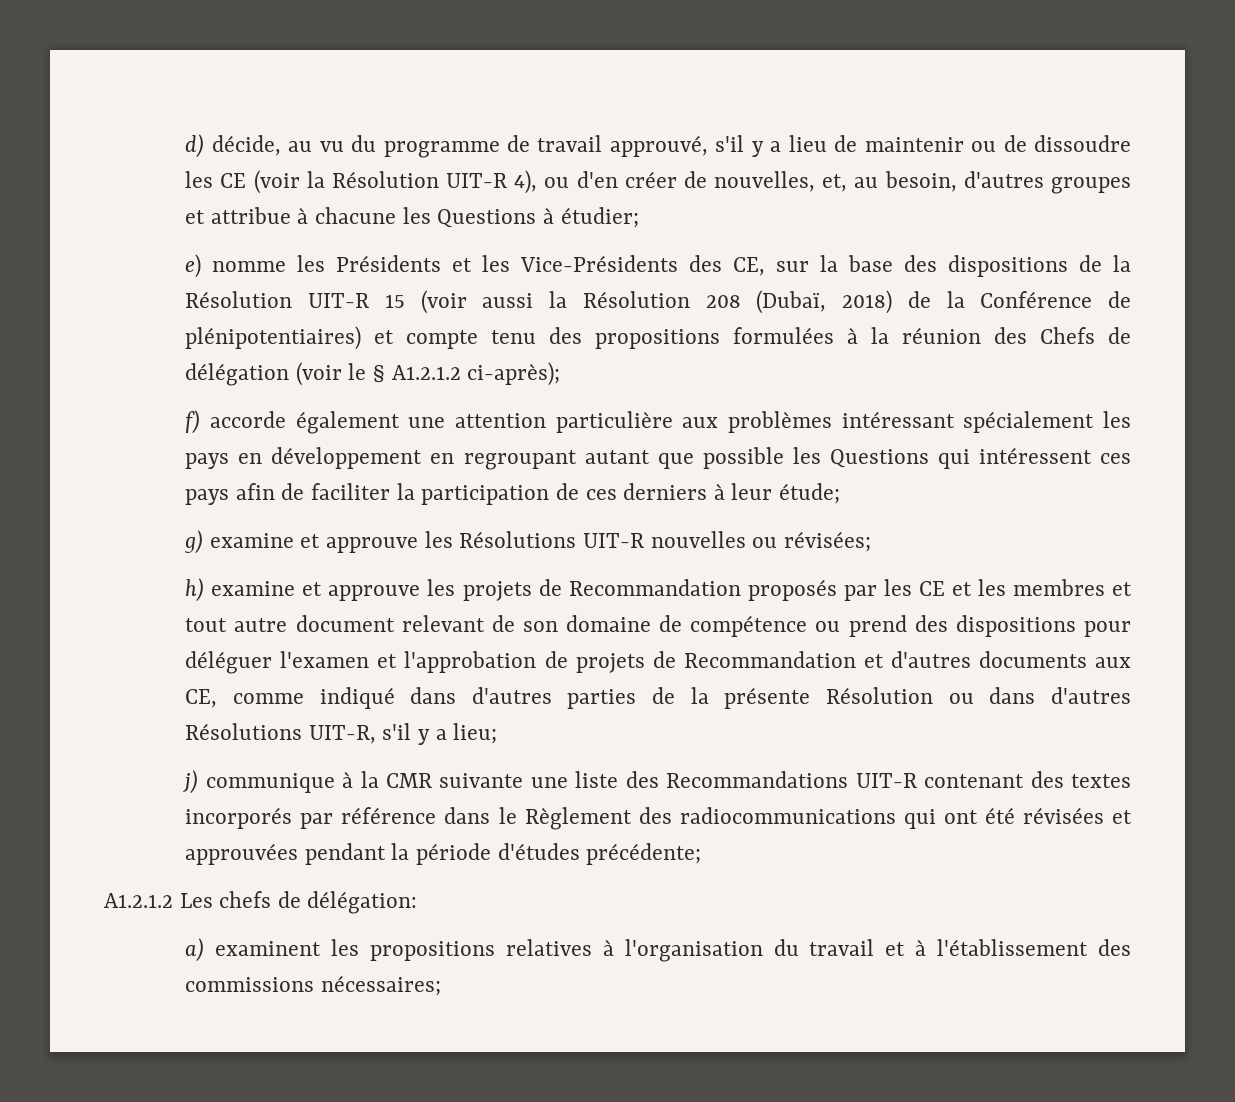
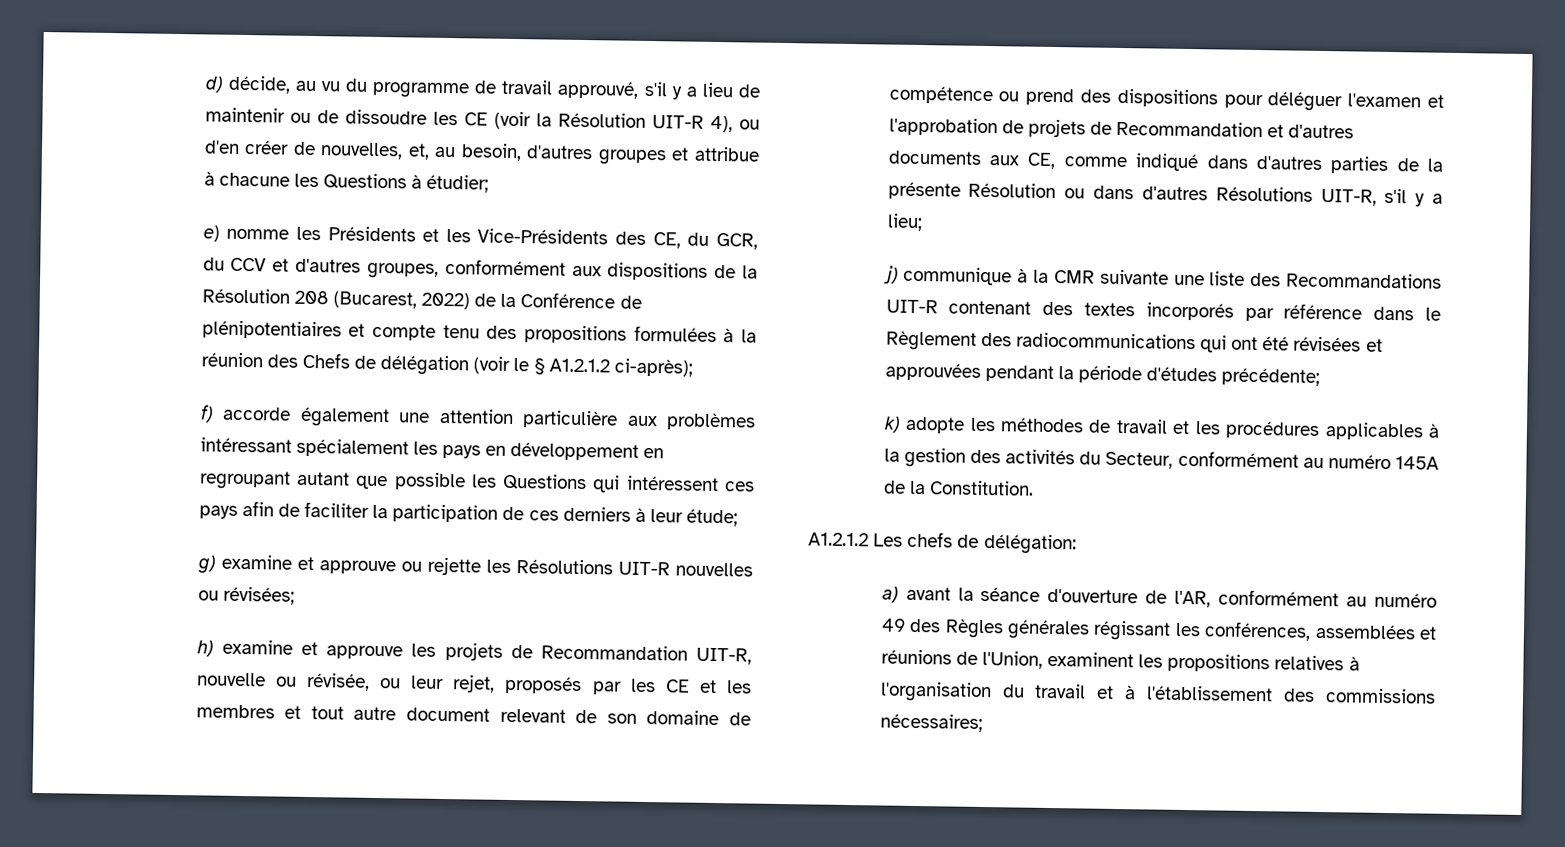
[776,255,1131,277] [185,290,893,314] sur la base des dispositions de la Résolution UIT-R 15 (voir aussi la Résolution 208 (Dubaï, 2018) -> [687,232,758,250] [202,257,758,281] [201,288,471,310] du GCR, du CCV et d'autres groupes, conformément aux dispositions de la Résolution 208 (Bucarest, 2022)
[185,326,362,350] plénipotentiaires) -> [201,320,342,340] plénipotentiaires
(419, 545) none -> [400,556,481,576] ou rejette
(741, 587) none -> [696,647,753,665] [196,672,496,693] UIT-R, nouvelle ou révisée, ou leur rejet,
(702, 854) none -> [883,416,1440,441] [883,447,1439,470] [882,480,1034,496] // k) adopte les méthodes de travail et les procédures applicables à la gestion des activités du Secteur, conformément au numéro 145A de la Constitution.
(205, 950) none -> [905,586,1437,608] [880,618,1437,641] [880,649,1043,669] avant la séance d'ouverture de l'AR, conformément au numéro 49 des Règles générales régissant les conférences, assemblées et réunions de l'Union,

